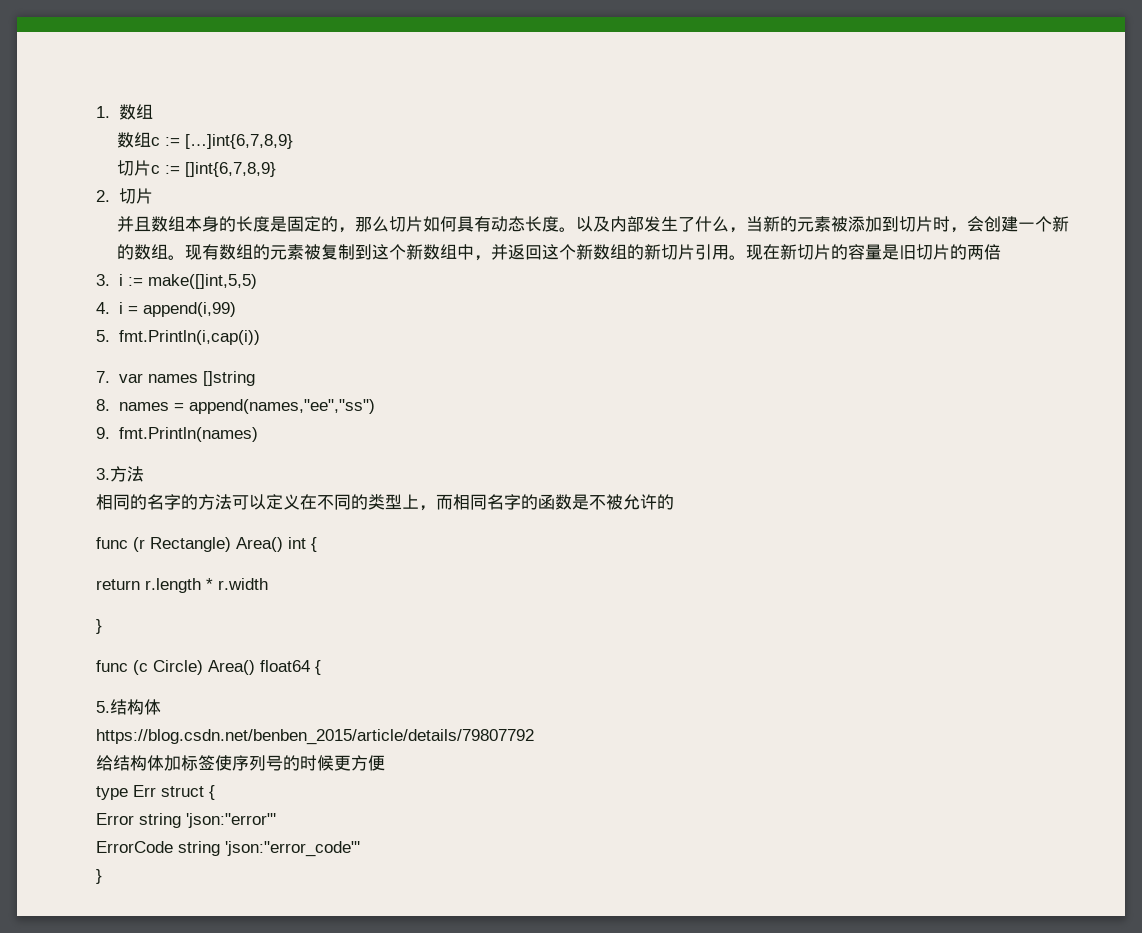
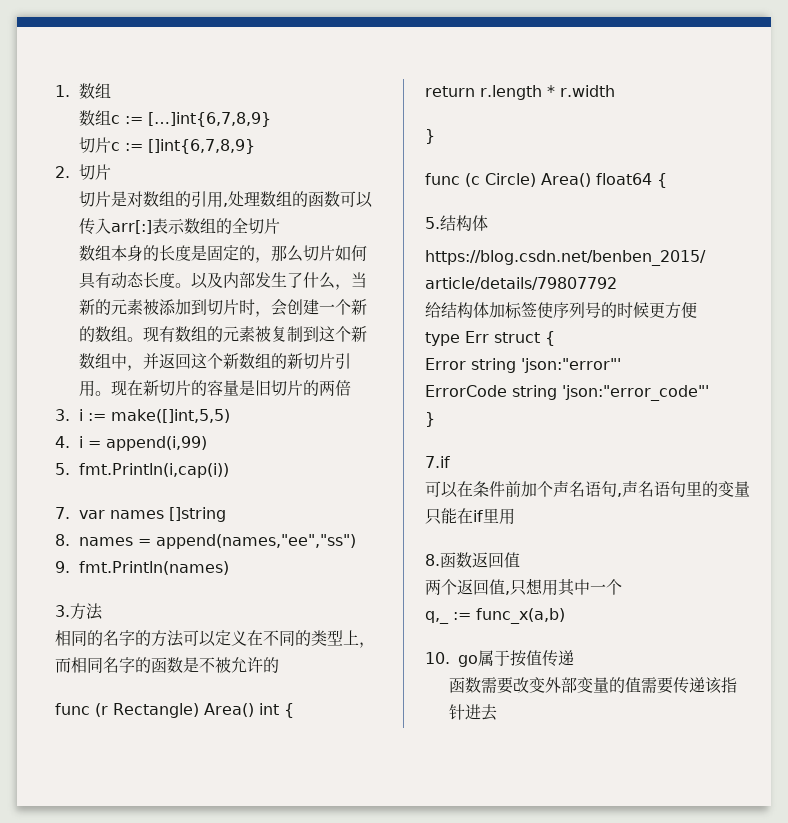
[116,216,151,232] 并且 -> [78,191,373,208] [78,218,280,235] 切片是对数组的引用,处理数组的函数可以传入arr[:]表示数组的全切片 //
(102, 876) none -> [425,456,450,468] [425,480,750,498] [425,508,515,525] [425,552,520,568] [425,578,622,596] [425,608,565,624] [425,650,574,667] [448,677,737,694] [448,704,497,721] // 7.if // 可以在条件前加个声名语句,声名语句里的变量只能在if里用 // 8.函数返回值 // 两个返回值,只想用其中一个 // q,_ := func_x(a,b) // 10. go属于按值传递 // 函数需要改变外部变量的值需要传递该指针进去

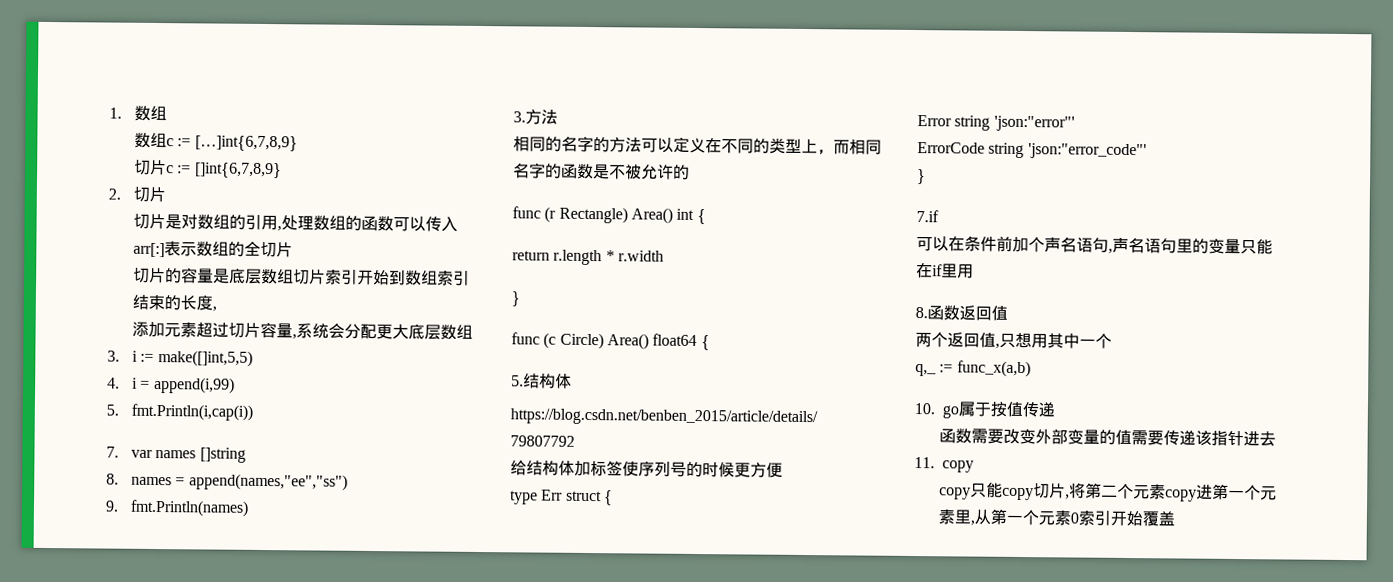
[78,245,367,263] [78,272,367,290] [78,299,367,317] [78,326,367,342] [78,353,351,371] [78,380,351,397] 数组本身的长度是固定的，那么切片如何具有动态长度。以及内部发生了什么，当新的元素被添加到切片时，会创建一个新的数组。现有数组的元素被复制到这个新数组中，并返回这个新数组的新切片引用。现在新切片的容量是旧切片的两倍 -> [132,267,470,286] [131,294,217,312] [131,321,473,340] 切片的容量是底层数组切片索引开始到数组索引结束的长度, // 添加元素超过切片容量,系统会分配更大底层数组
(497, 712) none -> [914,457,974,473] [938,482,1277,502] [937,508,1175,527] // 11. copy // copy只能copy切片,将第二个元素copy进第一个元素里,从第一个元素0索引开始覆盖

